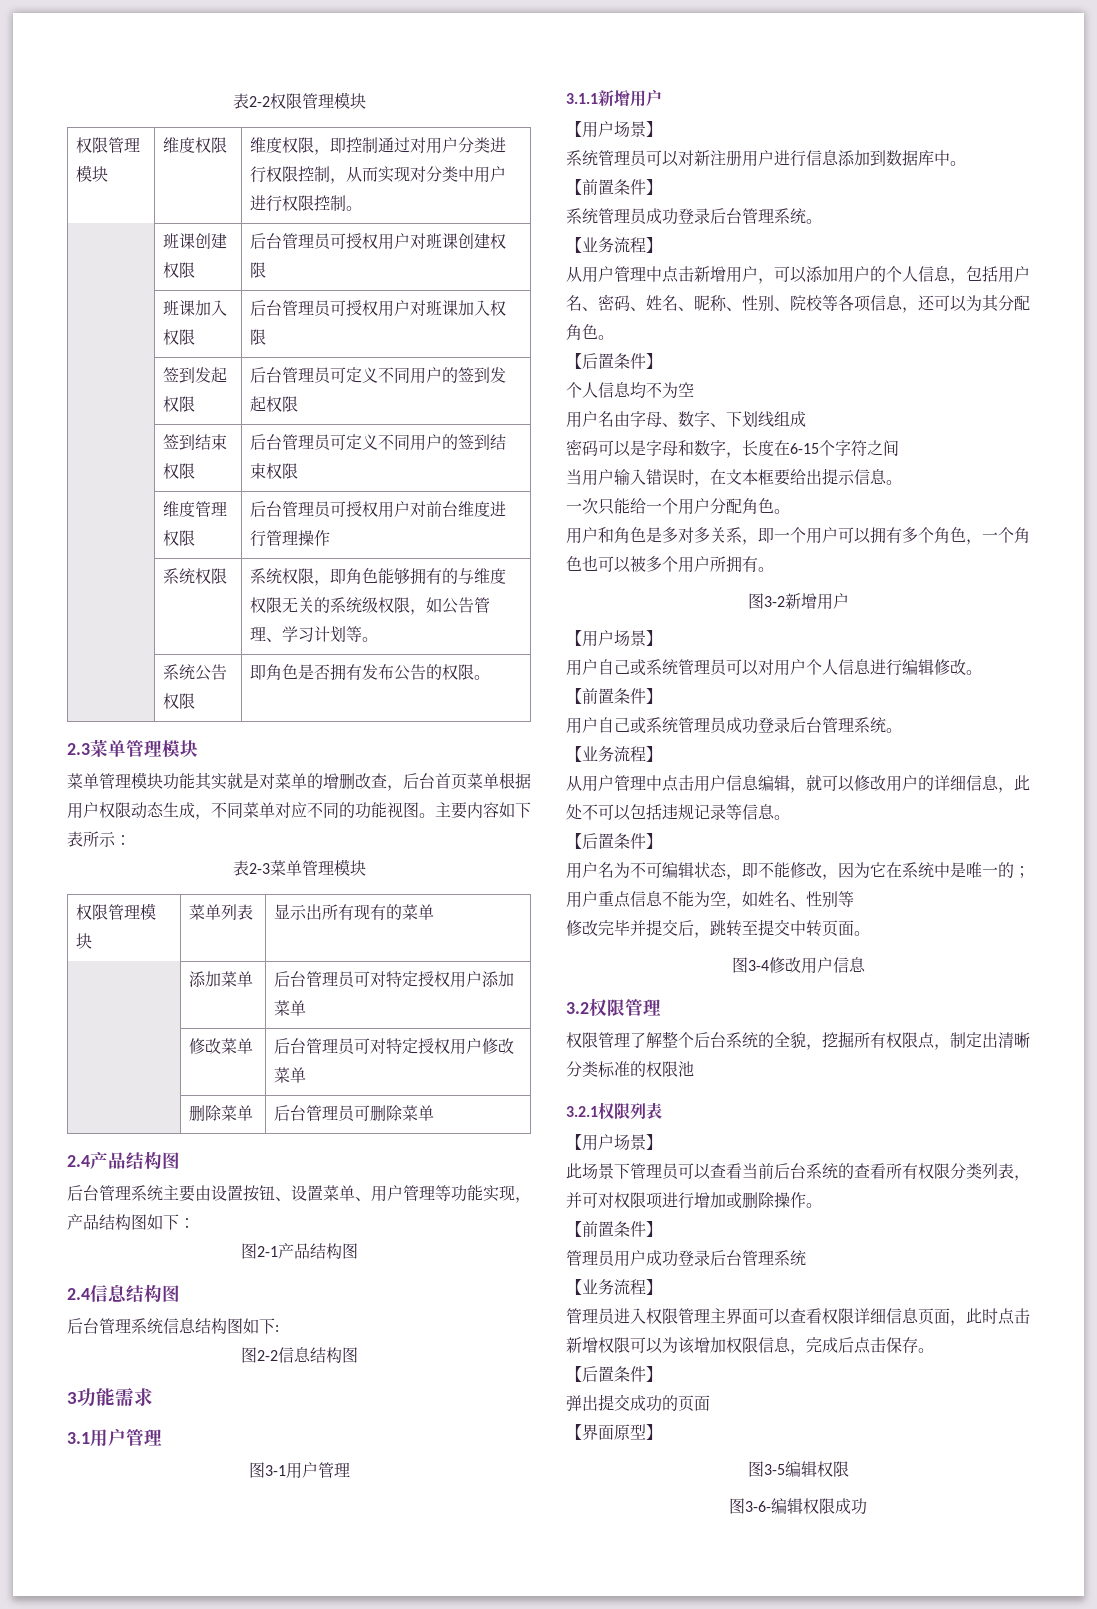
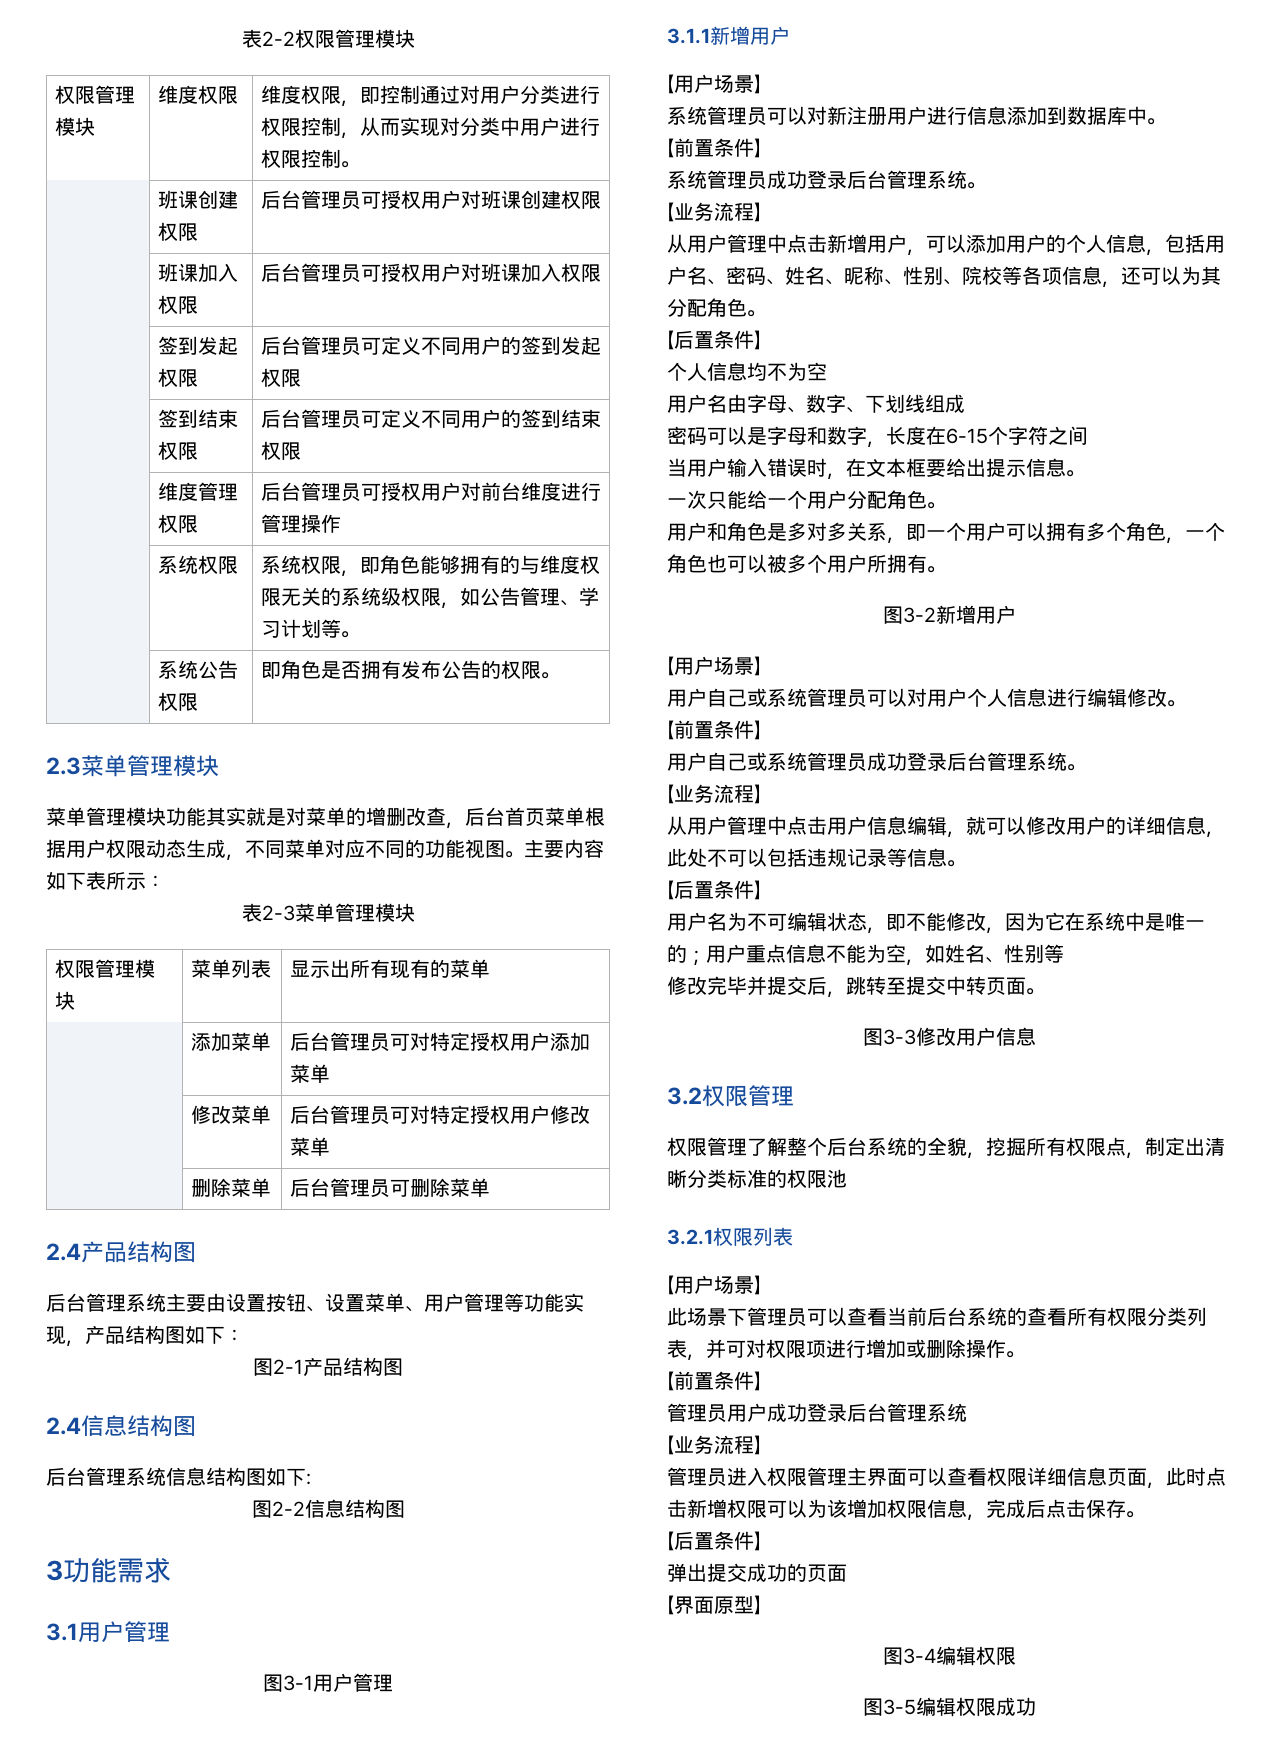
[747,960,769,971] 3-4 -> [882,1029,916,1045] 3-3
[763,1464,785,1475] 3-5 -> [902,1648,936,1664] 3-4
[745,1501,771,1512] 3-6- -> [882,1699,916,1715] 3-5

